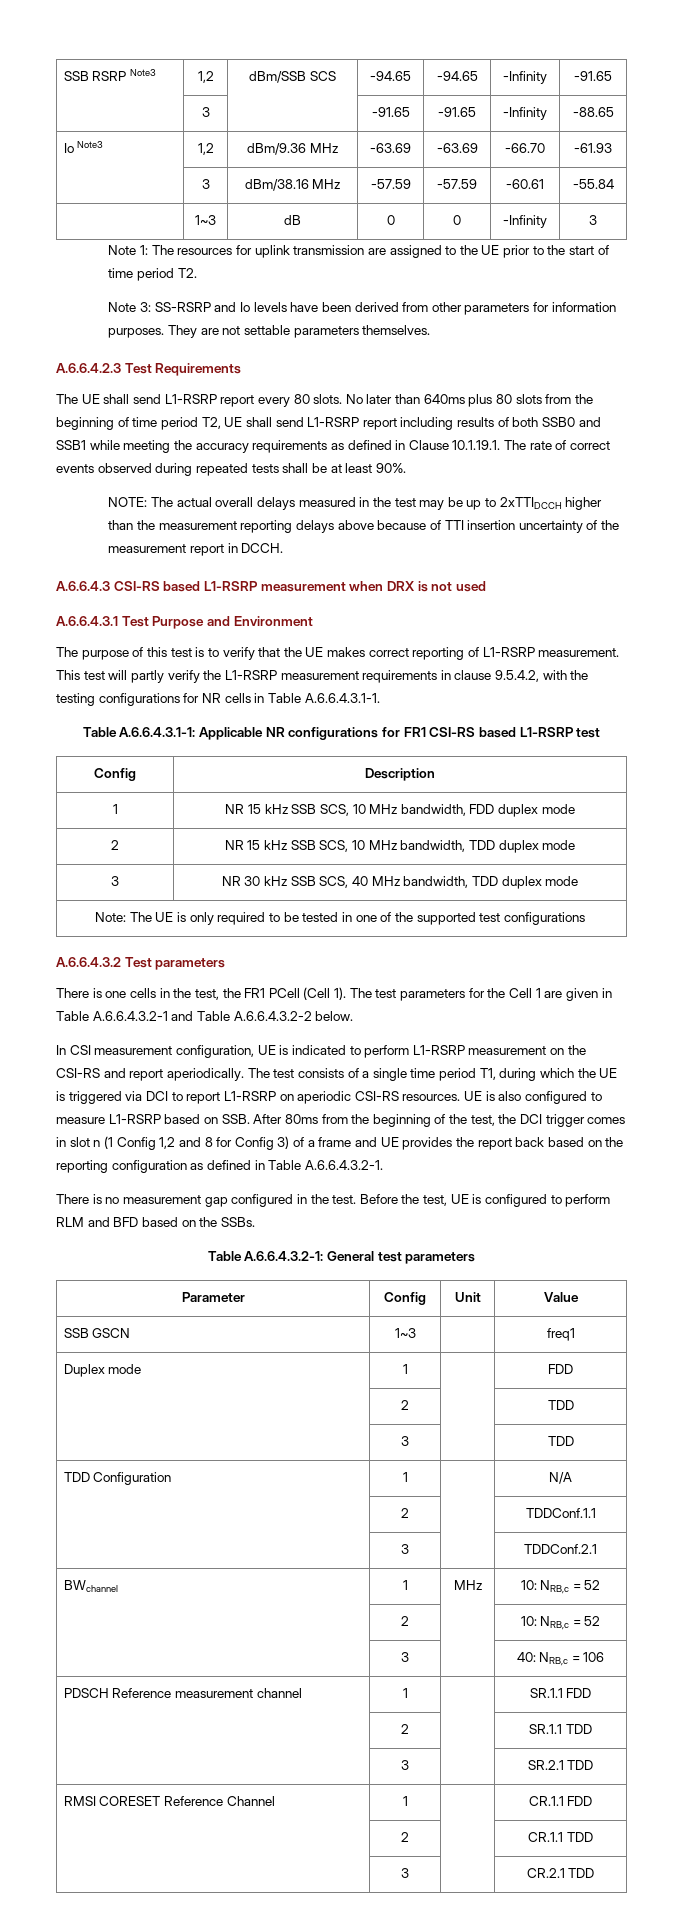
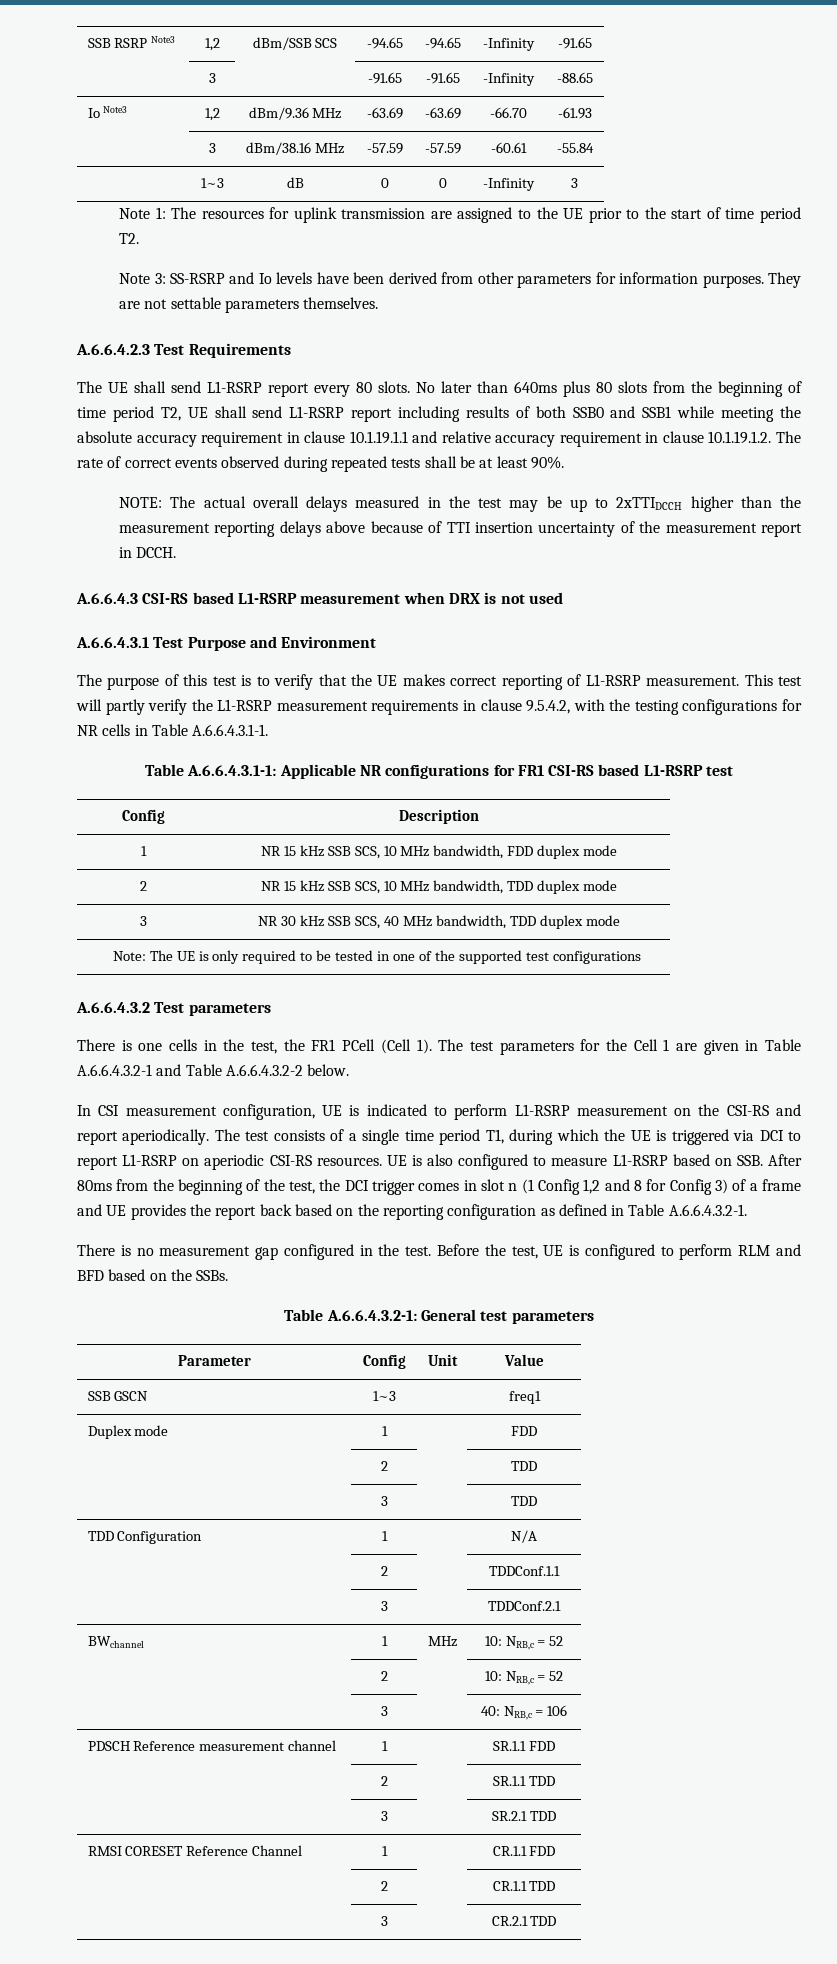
[195,440,501,453] accuracy requirements as defined in Clause 10.1.19.1. -> [77,431,772,447] absolute accuracy requirement in clause 10.1.19.1.1 and relative accuracy requirement in clause 10.1.19.1.2.

